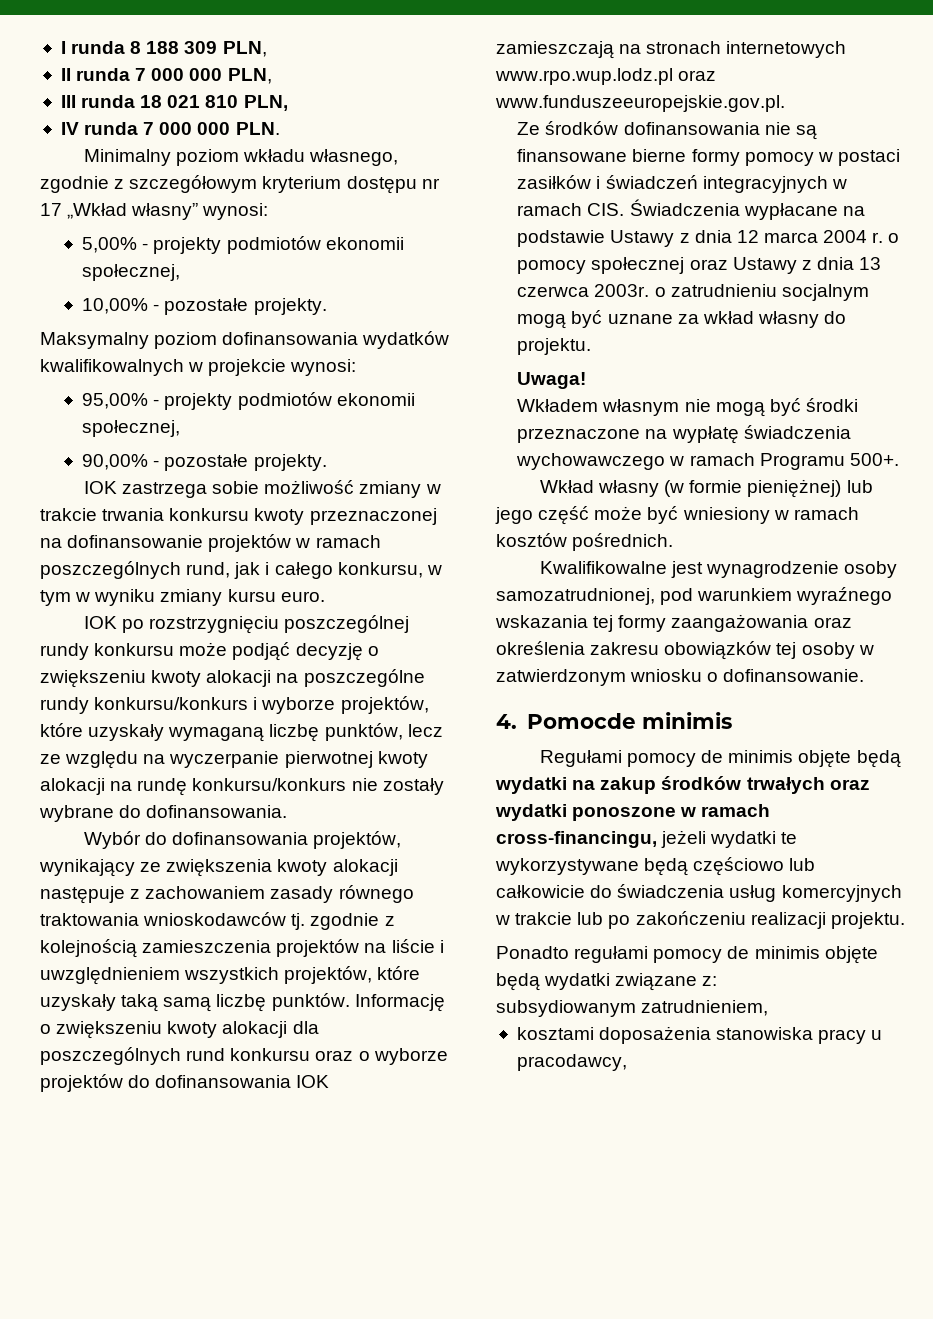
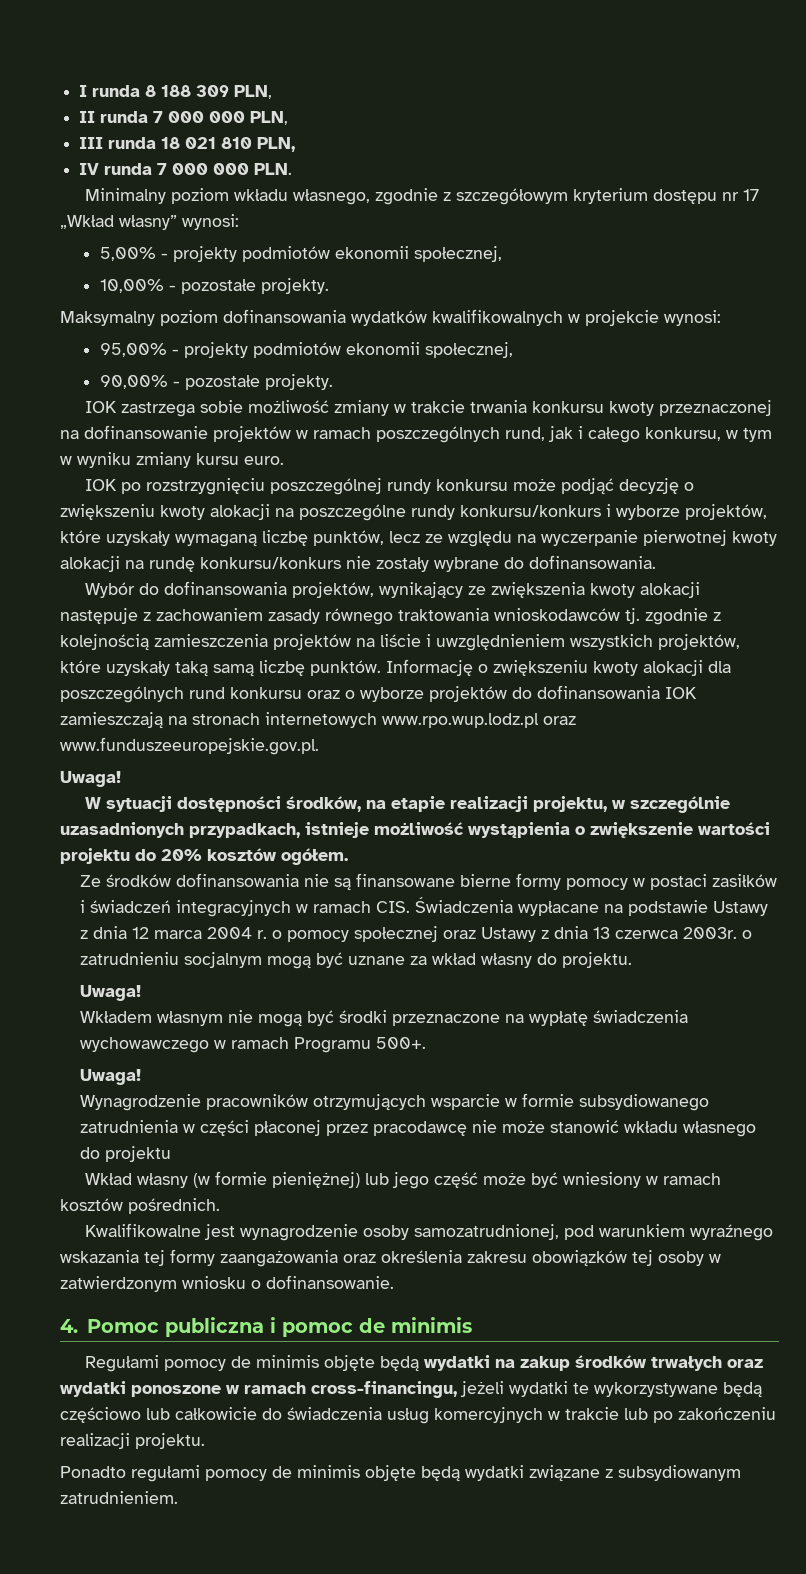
(785, 103) none -> [60,771,121,787] [85,796,731,813] [60,822,770,838] [60,848,348,865] // Uwaga! // W sytuacji dostępności środków, na etapie realizacji projektu, w szczególnie uzasadnionych przypadkach, istnieje możliwość wystąpienia o zwiększenie wartości projektu do 20% kosztów ogółem.
(899, 459) none -> [80,1069,142,1085] [80,1093,710,1111] [80,1120,757,1137] [80,1146,172,1162] // Uwaga! // Wynagrodzenie pracowników otrzymujących wsparcie w formie subsydiowanego zatrudnienia w części płaconej przez pracodawcę nie może stanowić wkładu własnego do projektu
[526,713,636,729] Pomocde -> [86,1317,385,1337] Pomoc publiczna i pomoc de
[702,976,718,986] [496,1000,769,1017] [516,1026,883,1044] [516,1054,627,1071] z: // subsydiowanym zatrudnieniem, // kosztami doposażenia stanowiska pracy u pracodawcy, -> [605,1465,741,1481] [60,1491,178,1504] z subsydiowanym zatrudnieniem.

